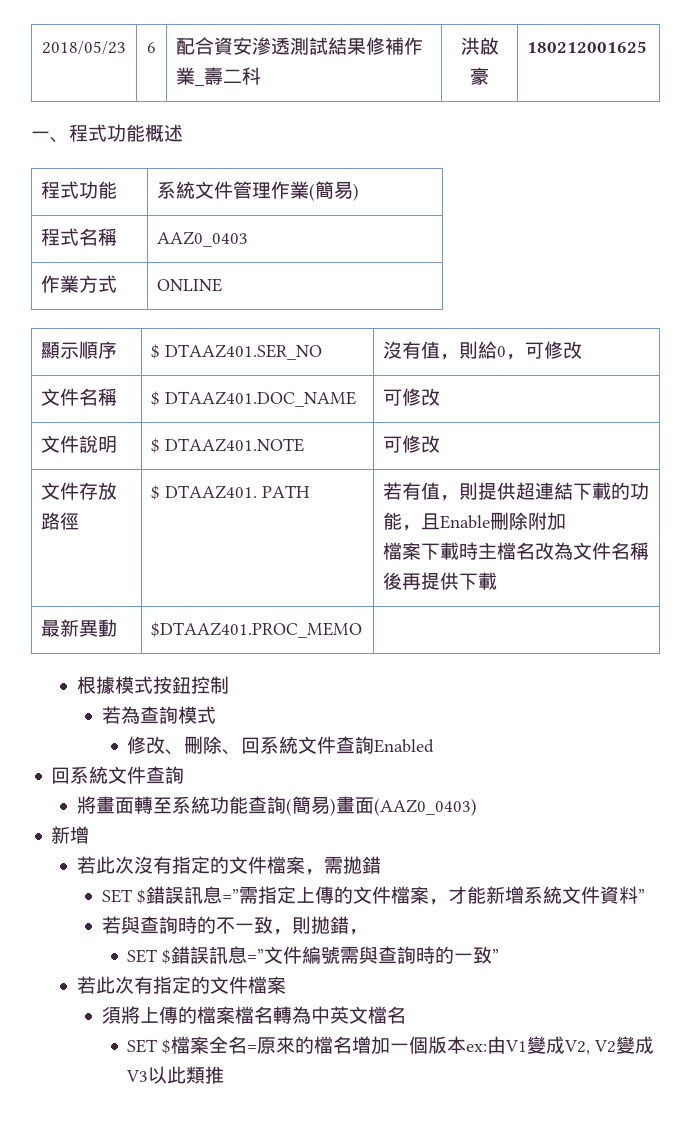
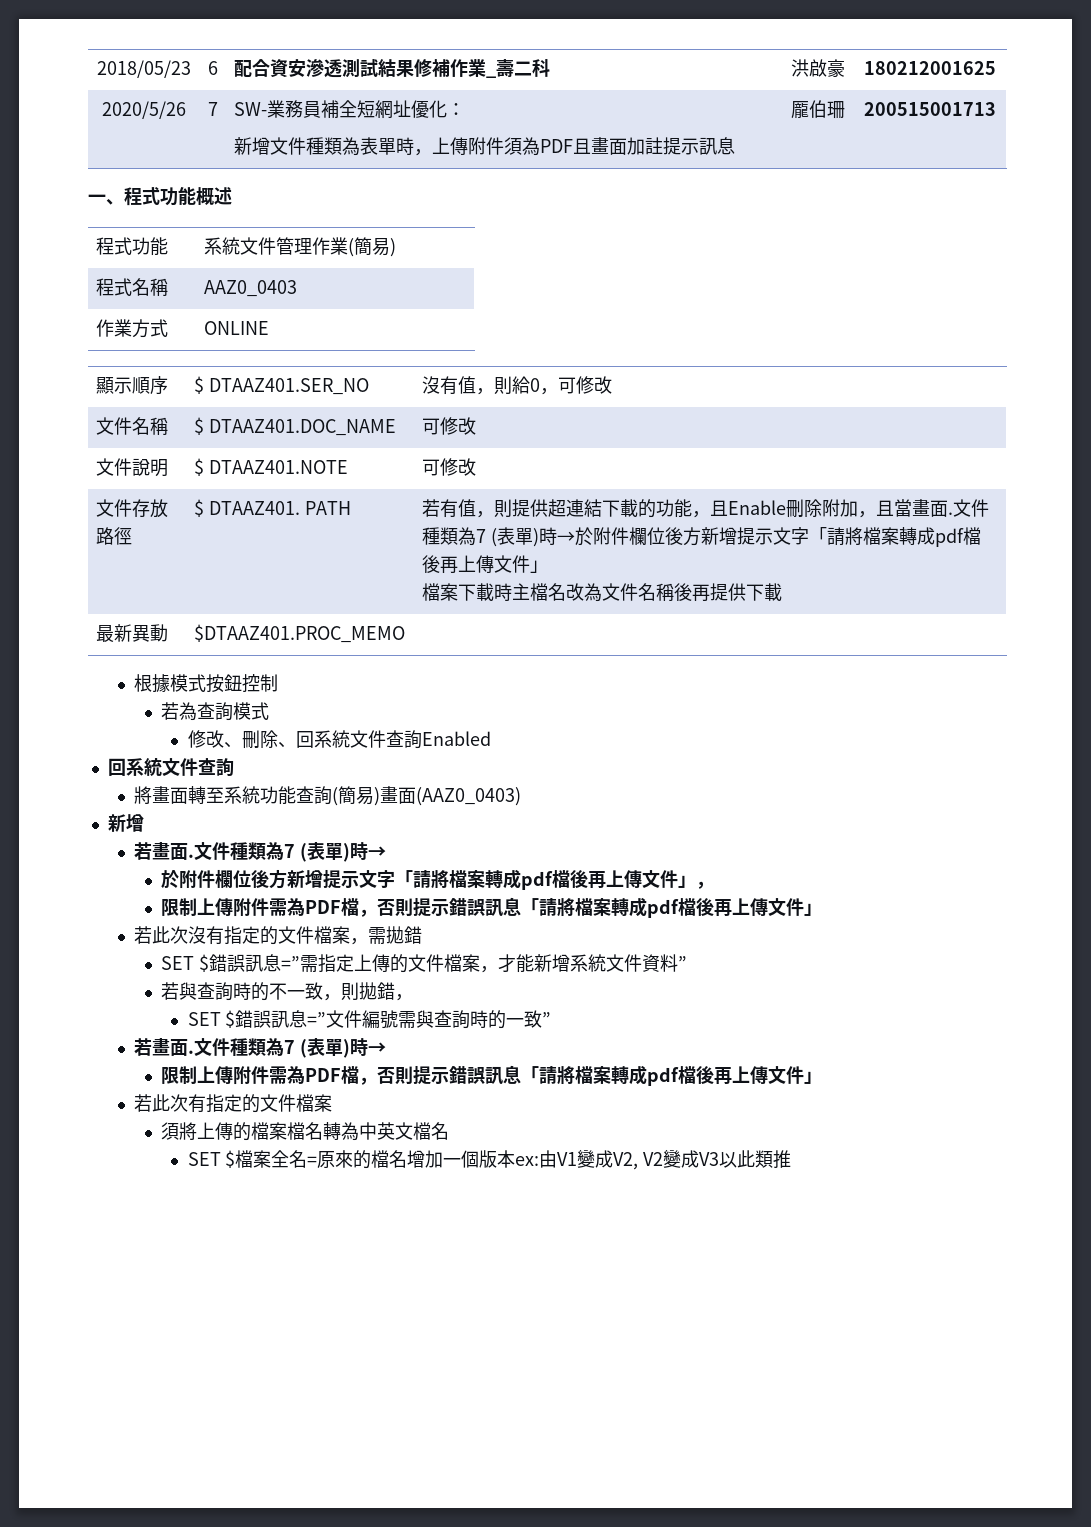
(648, 47) none -> [102,101,186,119] [208,102,218,116] [234,100,466,119] [234,137,736,156] [790,100,845,119] [864,102,997,116] // 2020/5/26 | 7 | SW-業務員補全短網址優化： // 新增文件種類為表單時，上傳附件須為PDF且畫面加註提示訊息 | 龎伯珊 | 200515001713
(567, 521) none -> [858,499,990,518] [422,527,981,547] [422,555,549,574] ，且當畫面.文件種類為7 (表單)時→於附件欄位後方新增提示文字「請將檔案轉成pdf檔後再上傳文件」
(90, 835) none -> [134,842,387,862] [160,869,714,890] [160,897,822,918] // 若畫面.文件種類為7 (表單)時→ // 於附件欄位後方新增提示文字「請將檔案轉成pdf檔後再上傳文件」， // 限制上傳附件需為PDF檔，否則提示錯誤訊息「請將檔案轉成pdf檔後再上傳文件」
(500, 955) none -> [134,1038,387,1058] [160,1065,822,1086] // 若畫面.文件種類為7 (表單)時→ // 限制上傳附件需為PDF檔，否則提示錯誤訊息「請將檔案轉成pdf檔後再上傳文件」

